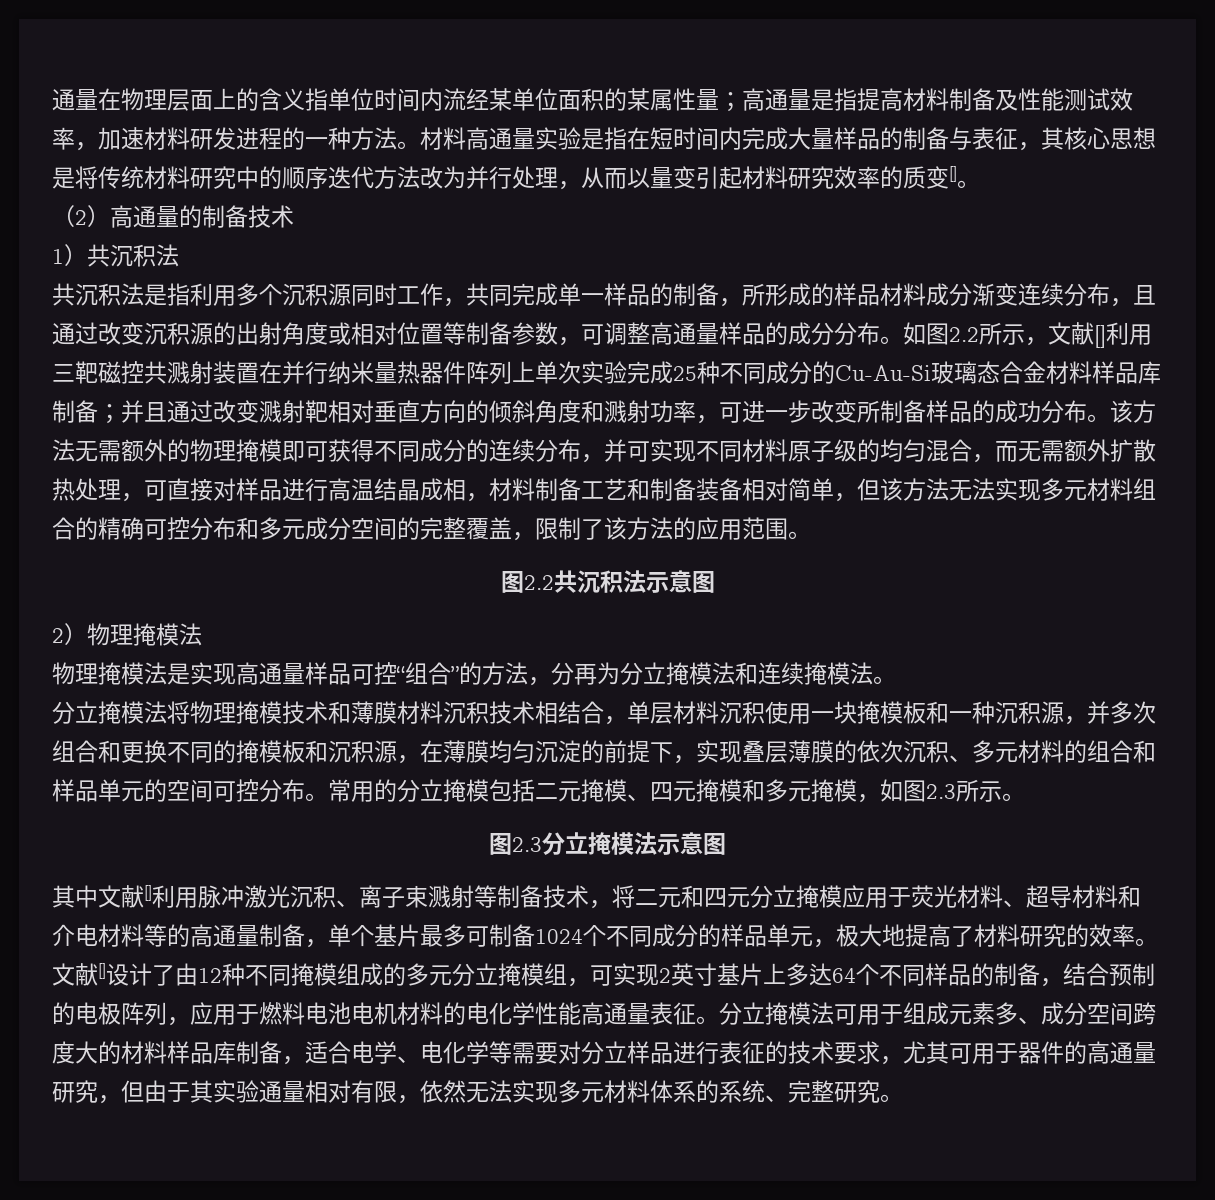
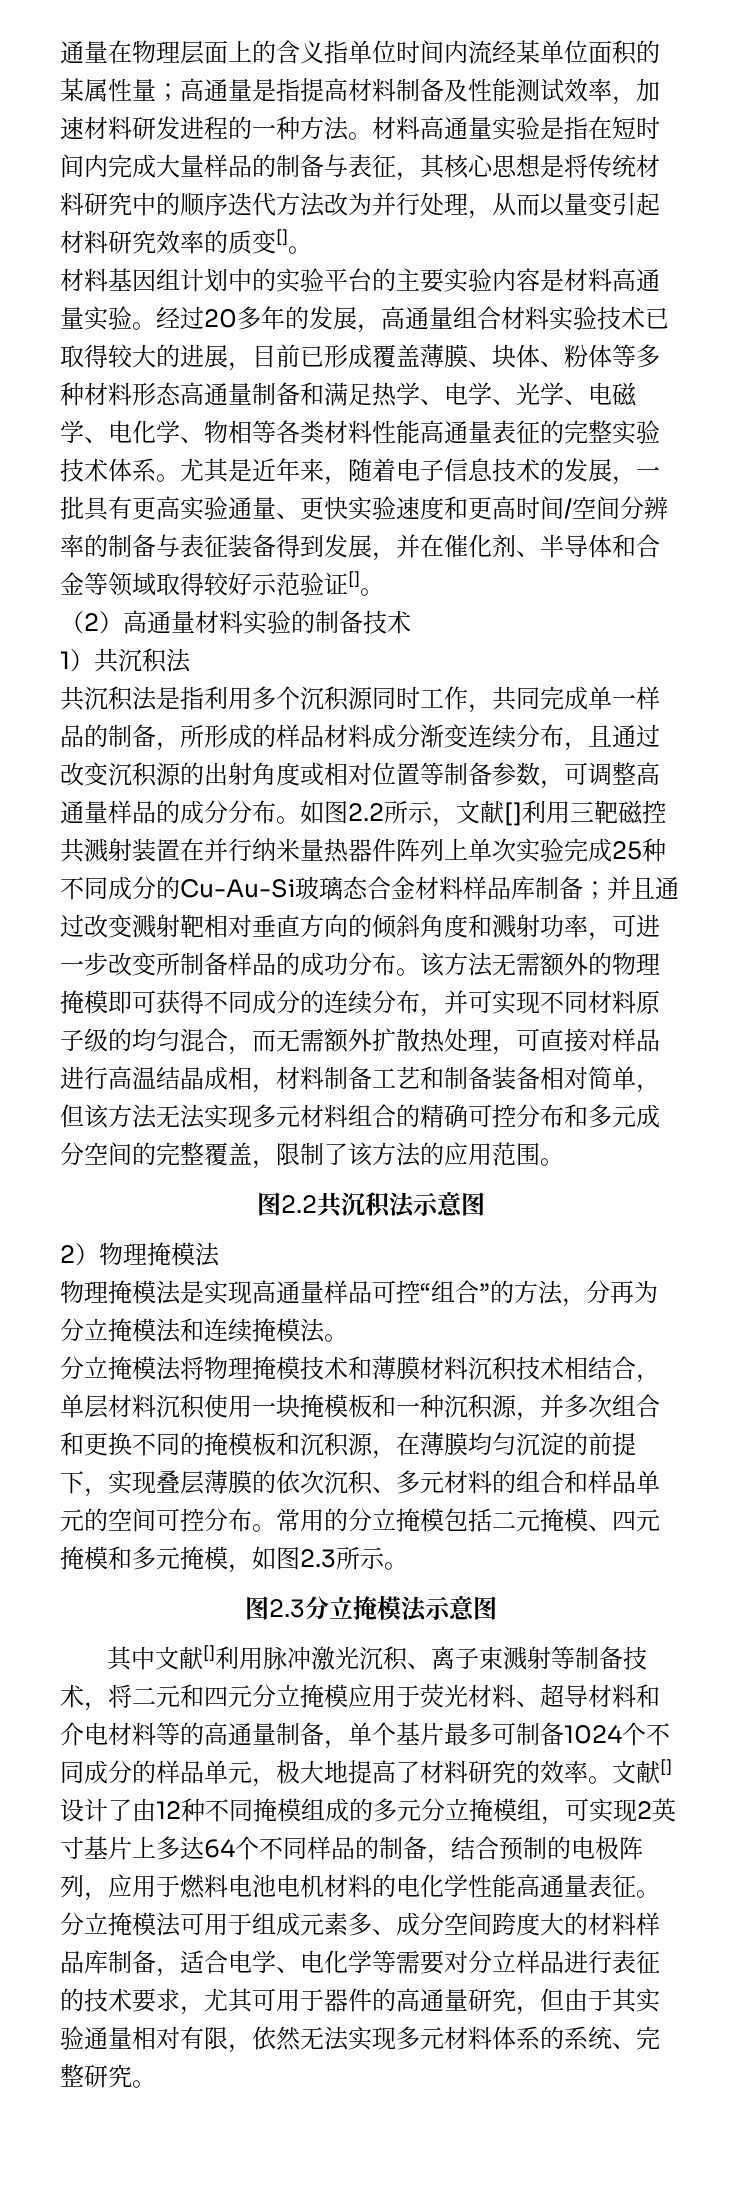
(980, 184) none -> [60,268,660,293] [60,306,669,333] [60,344,660,371] [60,382,637,407] [60,420,660,445] [60,458,660,485] [60,496,668,521] [60,534,660,561] [60,571,360,597] [360,588,384,596] // 材料基因组计划中的实验平台的主要实验内容是材料高通量实验。经过20多年的发展，高通量组合材料实验技术已取得较大的进展，目前已形成覆盖薄膜、块体、粉体等多种材料形态高通量制备和满足热学、电学、光学、电磁学、电化学、物相等各类材料性能高通量表征的完整实验技术体系。尤其是近年来，随着电子信息技术的发展，一批具有更高实验通量、更快实验速度和更高时间/空间分辨率的制备与表征装备得到发展，并在催化剂、半导体和合金等领域取得较好示范验证[]。
(179, 216) none -> [195,610,291,635] 材料实验

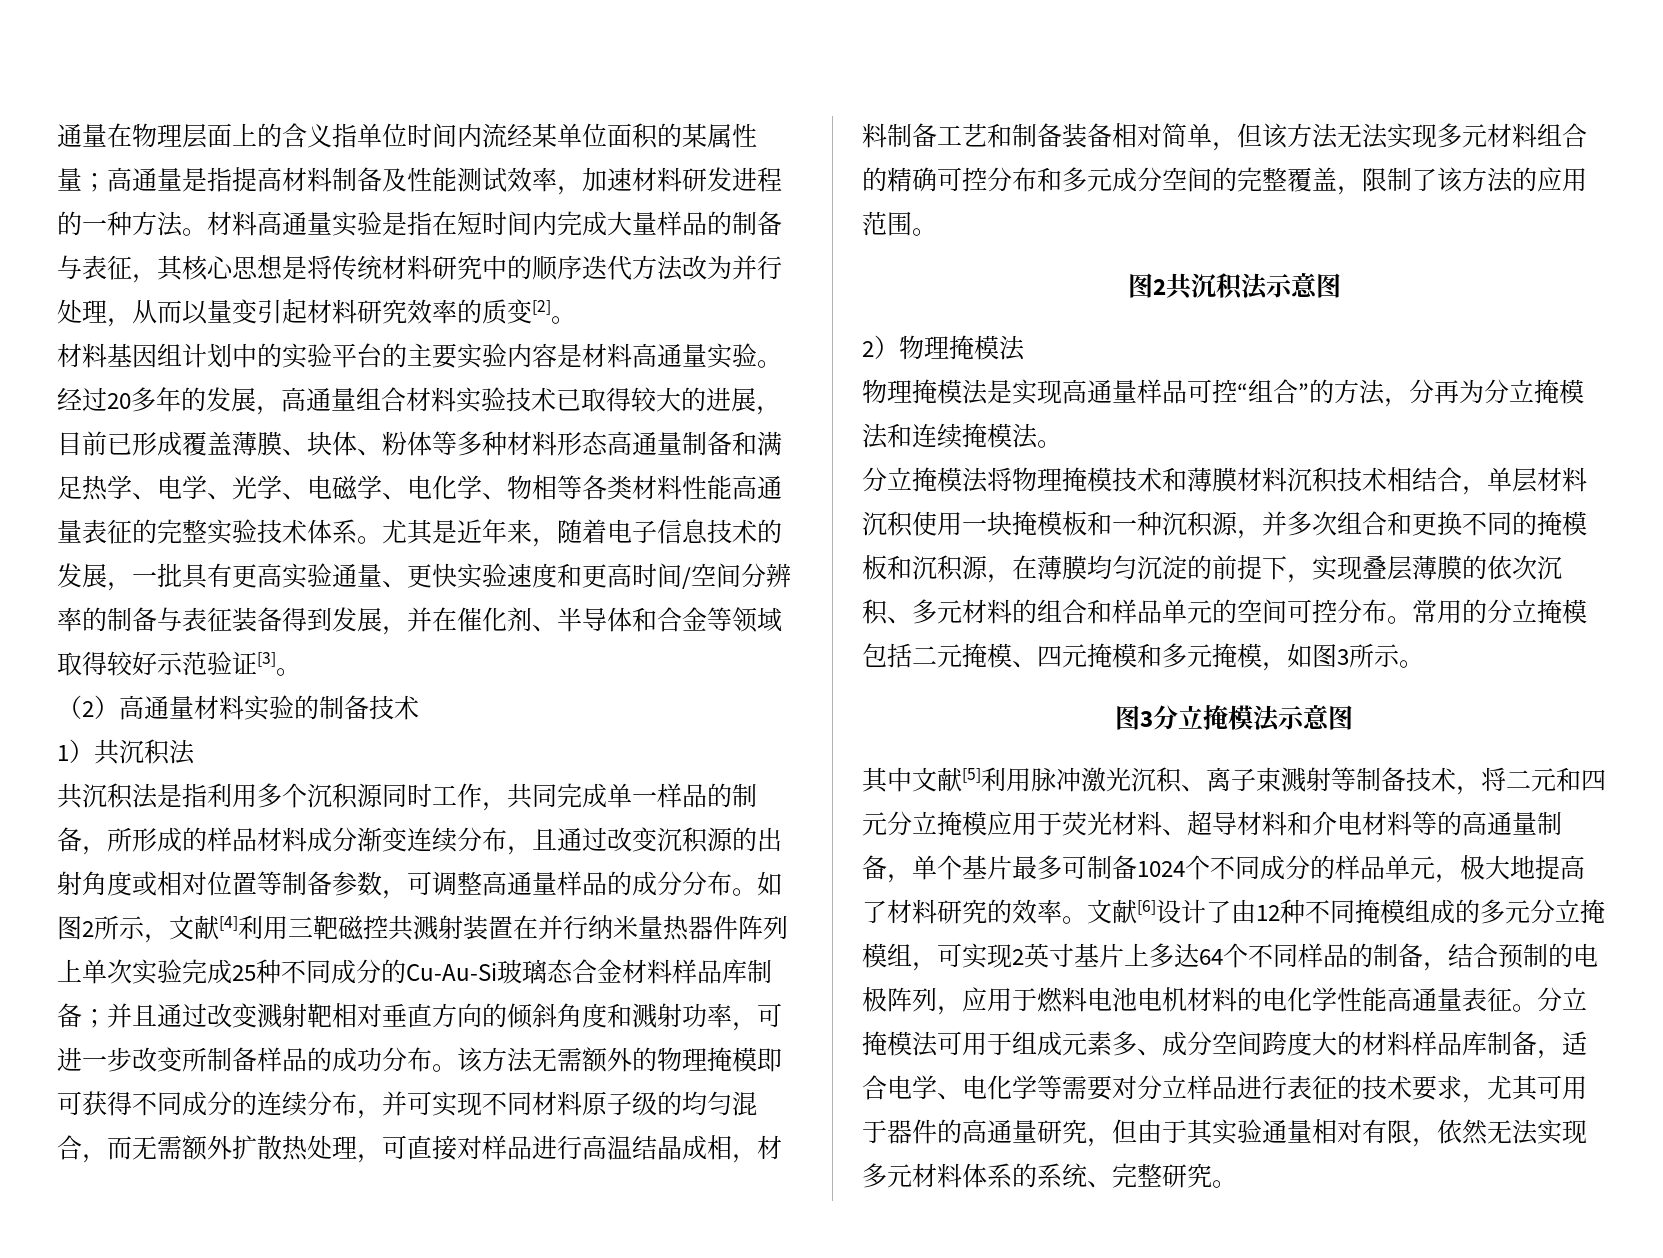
[276,229,288,246] [] -> [532,300,551,315] [2]
[348,571,360,588] [] -> [257,652,276,667] [3]
[348,803,384,821] 2.2 -> [82,921,94,937] 2
[504,802,522,826] [] -> [219,916,238,931] [4]
[280,1195,317,1213] 2.2 -> [1152,279,1166,295] 2
[300,1549,336,1568] 2.3 -> [1337,649,1349,665] 3
[268,1599,305,1618] 2.3 -> [1140,711,1153,727] 3
[202,1645,215,1662] [] -> [962,768,981,783] [5]
[660,1759,672,1776] [] -> [1137,900,1156,915] [6]

